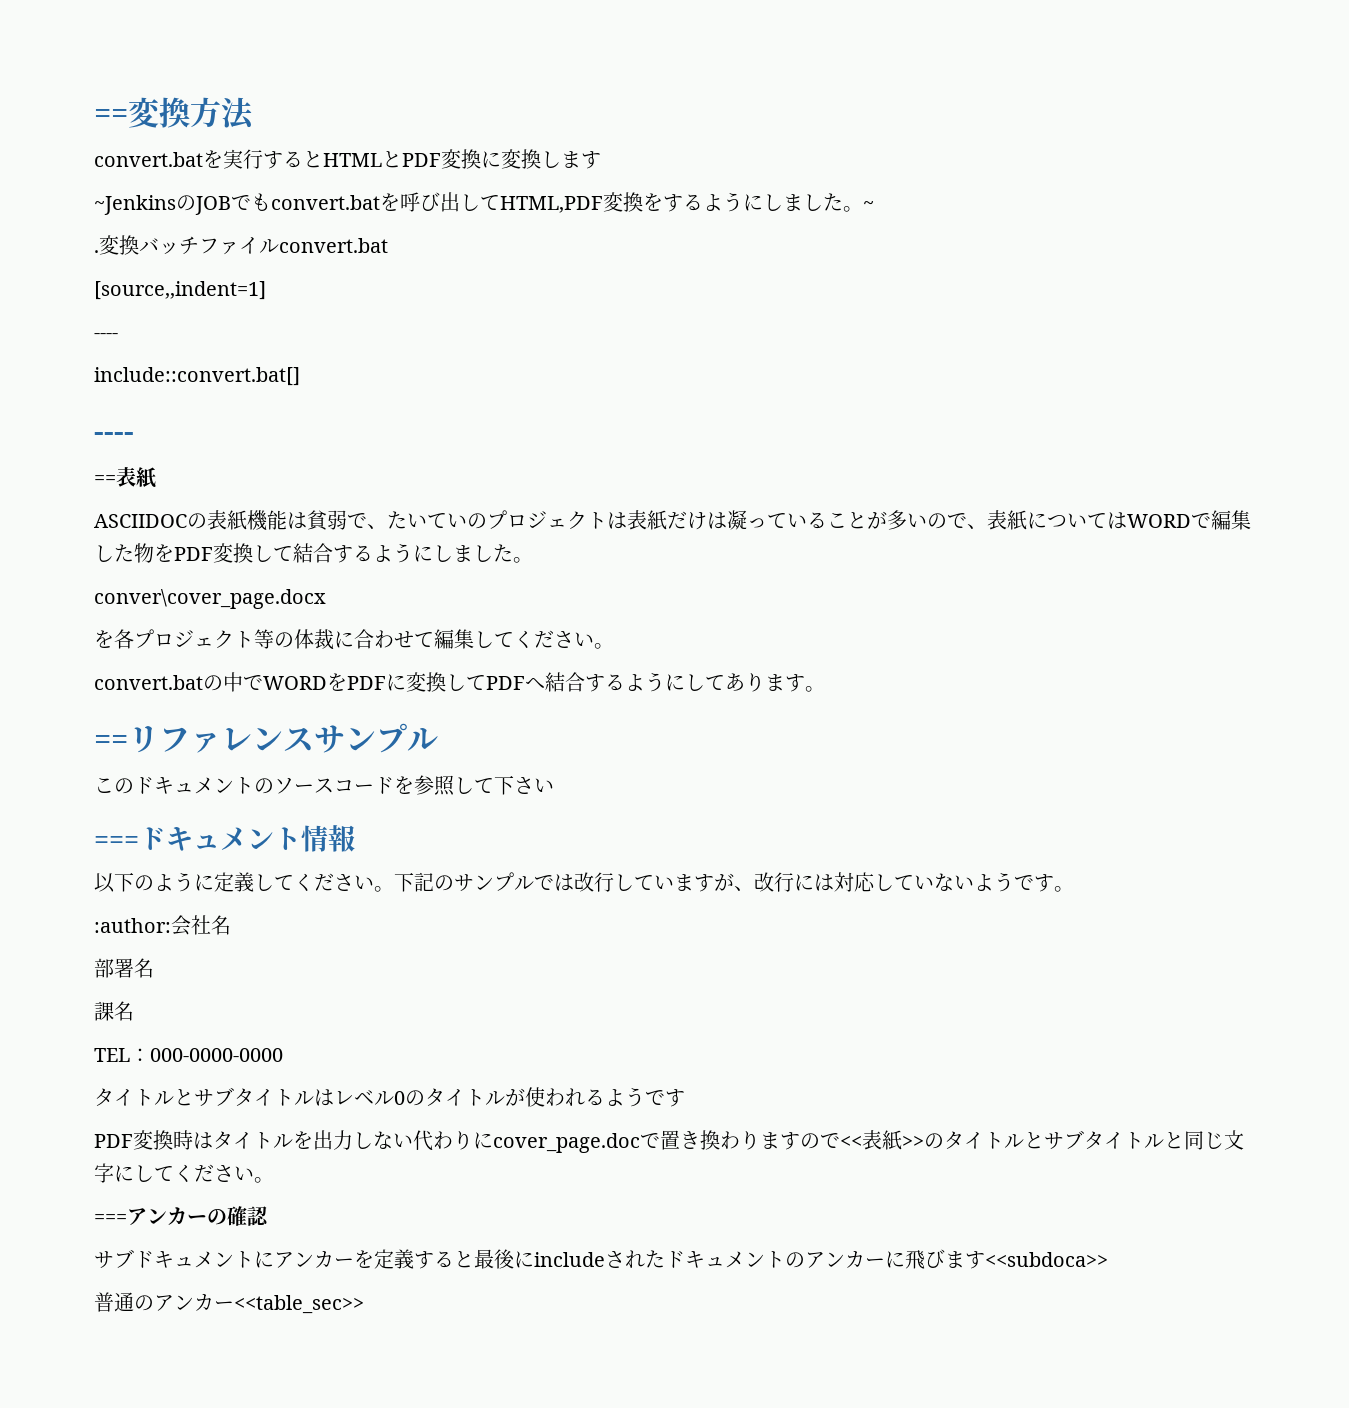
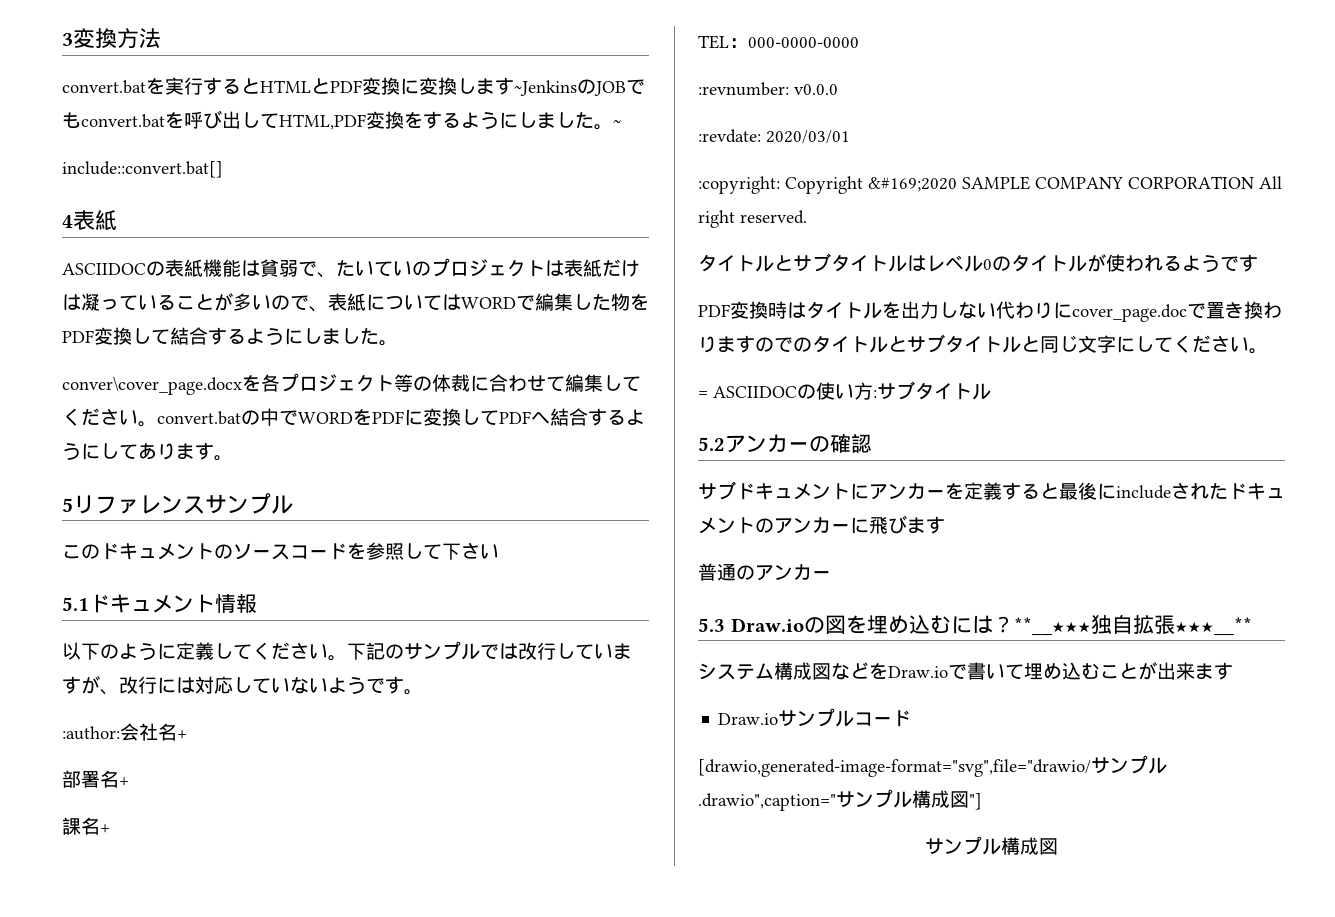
[94,109,128,124] == -> [62,33,73,46] 3
(601, 160) // -> (514, 86) none
[94,235,388,255] [94,281,266,300] [94,333,118,339] // .変換バッチファイルconvert.bat // [source,,indent=1] // ---- -> (621, 123) none
[94,432,134,442] [94,475,116,485] ---- // == -> [62,215,73,228] 4
(326, 599) // -> (242, 385) none
(614, 646) // -> (157, 424) none
[94,735,128,750] == -> [62,498,73,512] 5
[94,836,139,849] === -> [62,597,89,611] 5.1
(231, 925) none -> [177,730,187,739] +
(154, 968) none -> [119,777,129,786] +
(134, 1011) none -> [100,824,110,833] +
(283, 1055) none -> [698,82,838,96] [698,129,850,144] [698,176,1282,194] [698,210,807,228] // :revnumber: v0.0.0 // :revdate: 2020/03/01 // :copyright: Copyright &#169;2020 SAMPLE COMPANY CORPORATION All right reserved.
[840,1130,924,1150] <<表紙>> -> (793, 344) none
[94,1214,127,1224] === -> [698,381,991,400] [698,437,725,451] = ASCIIDOCの使い方:サブタイトル // 5.2
[985,1252,1108,1267] <<subdoca>> -> (945, 525) none
[234,1295,364,1314] <<table_sec>> -> [698,614,1252,636] [698,662,1233,680] [718,708,912,727] [698,755,1167,777] [698,789,982,811] [925,836,1058,855] // 5.3 Draw.ioの図を埋め込むには？**__★★★独自拡張★★★__** // システム構成図などをDraw.ioで書いて埋め込むことが出来ます // Draw.ioサンプルコード // [drawio,generated-image-format="svg",file="drawio/サンプル.drawio",caption="サンプル構成図"] // サンプル構成図

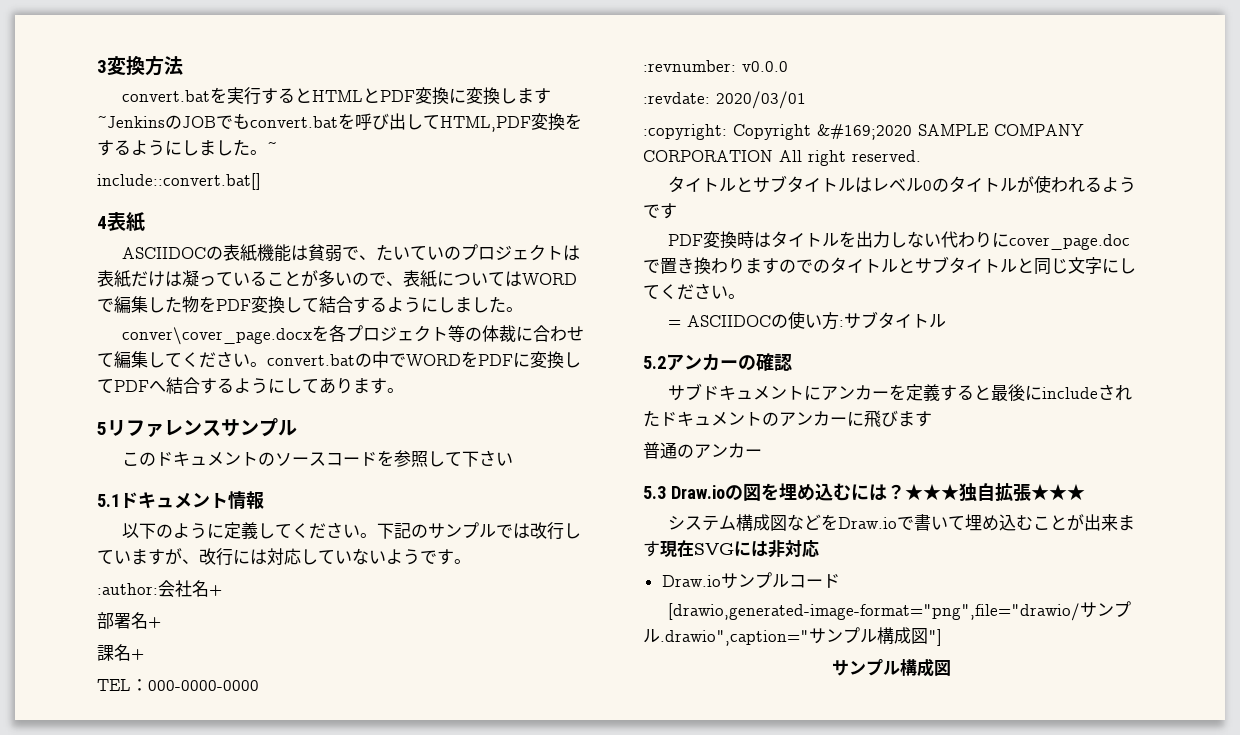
[1013,617,1091,636] **__★★★ -> [904,484,959,500] ★★★
[1174,617,1252,636] ★★★__** -> [1030,484,1085,500] ★★★
(1233, 671) none -> [660,540,819,558] 現在SVGには非対応
[698,759,1091,777] [drawio,generated-image-format="svg",file="drawio/ -> [668,603,1081,621] [drawio,generated-image-format="png",file="drawio/

